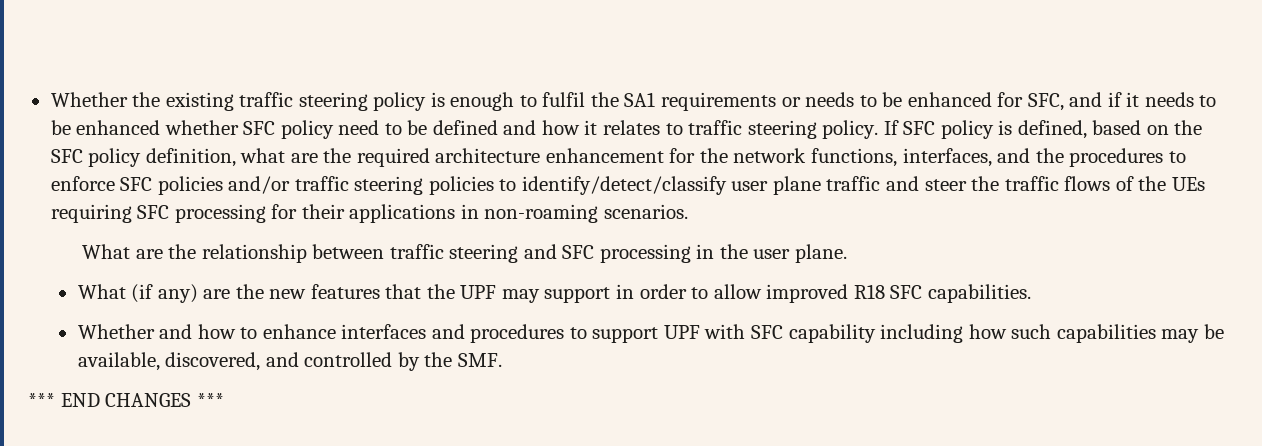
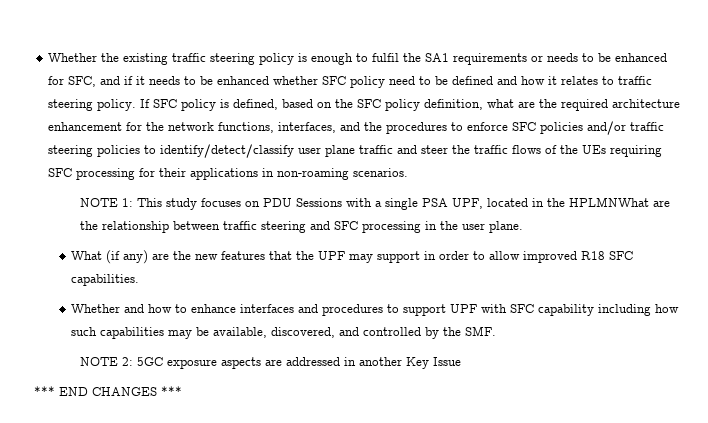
[82,244,131,259] What -> [80,197,650,210] NOTE 1: This study focuses on PDU Sessions with a single PSA UPF, located in the HPLMNWhat
(502, 360) none -> [80,357,462,369] // NOTE 2: 5GC exposure aspects are addressed in another Key Issue

